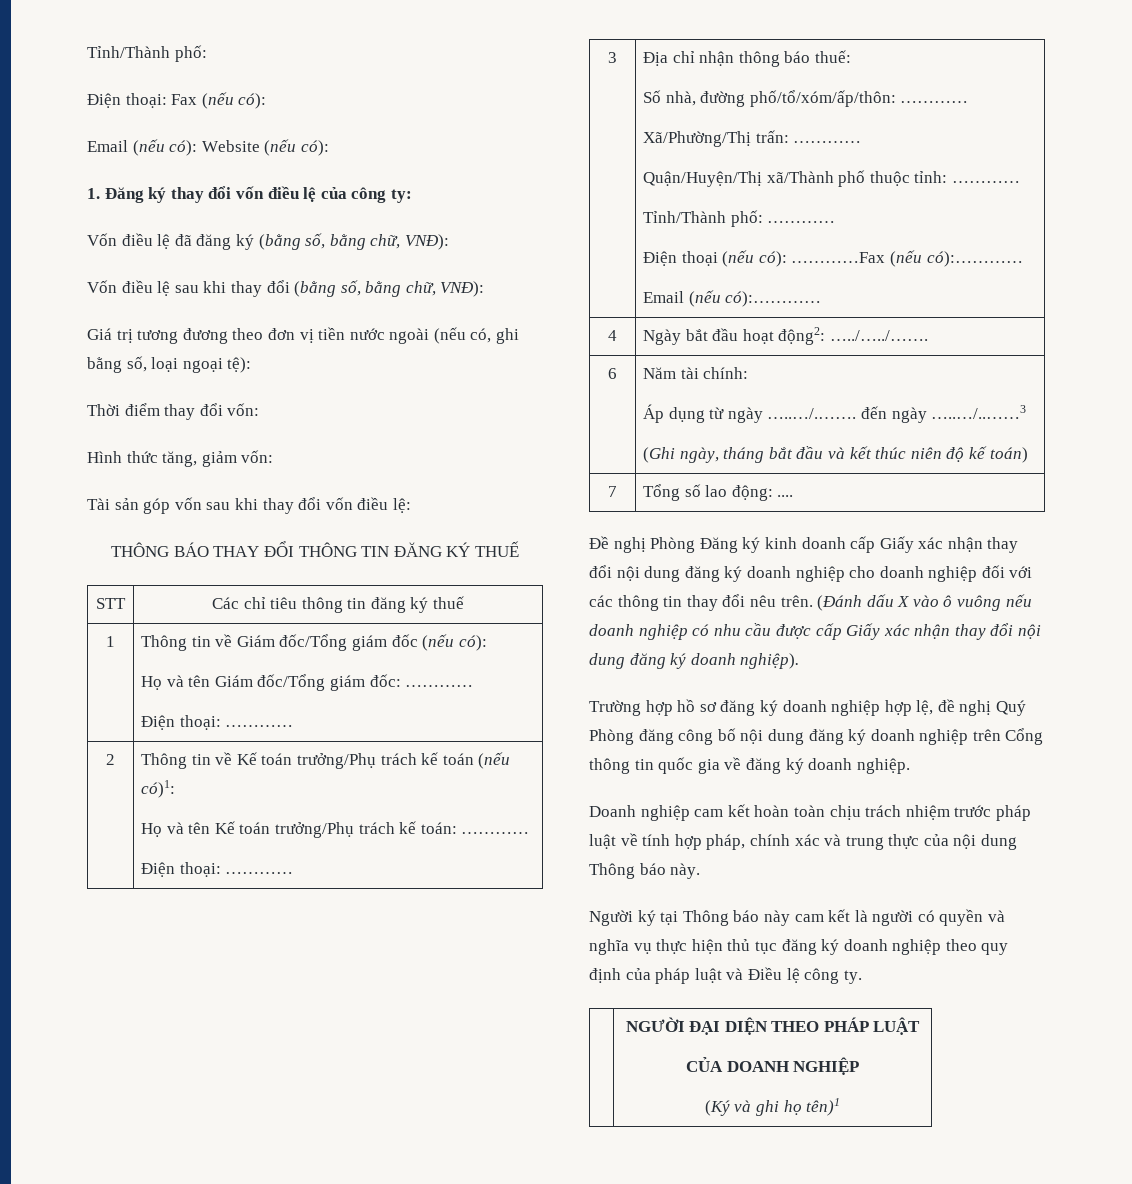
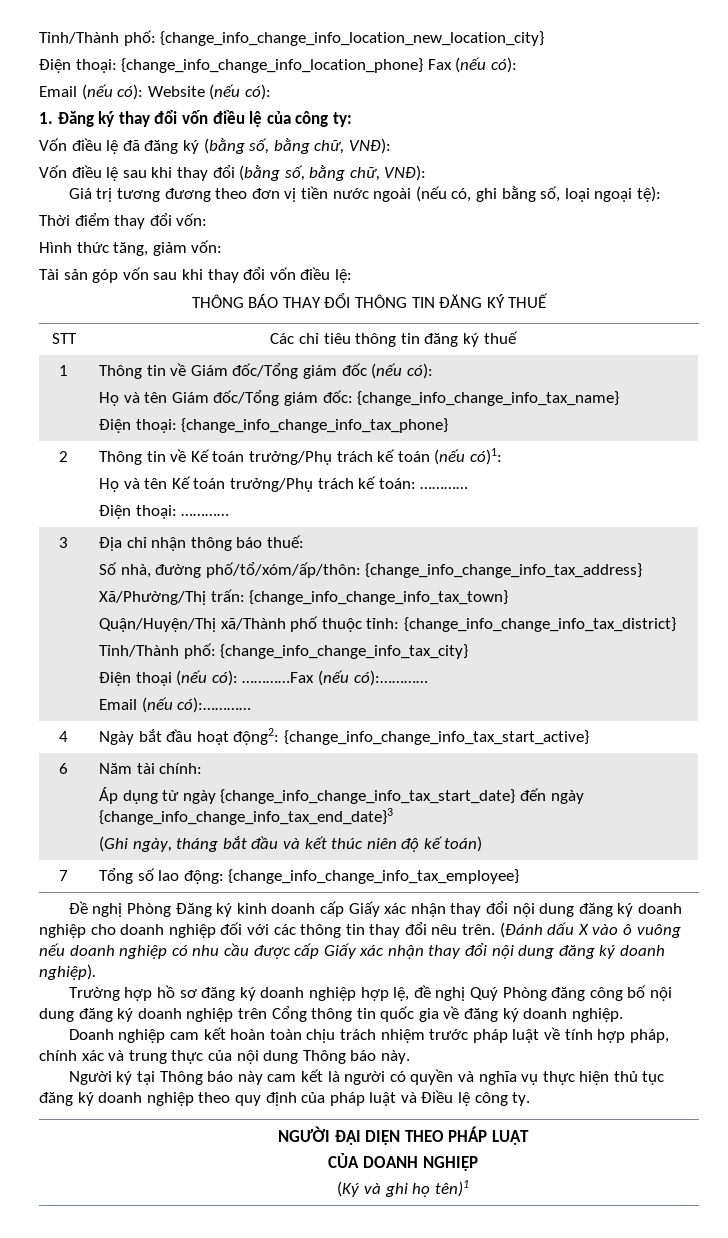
[87,45,207,62] [87,93,167,108] Tỉnh/Thành phố: // Điện thoại: -> [39,30,545,46] [39,58,424,73] Tỉnh/Thành phố: {change_info_change_info_location_new_location_city} // Điện thoại: {change_info_change_info_location_phone}
[405,685,474,687] [141,715,294,730] ………… // Điện thoại: ………… -> [357,391,620,406] [98,418,449,433] {change_info_change_info_tax_name} // Điện thoại: {change_info_change_info_tax_phone}
[900,101,969,103] ………… -> [365,563,643,578] {change_info_change_info_tax_address}
[793,141,862,143] ………… -> [249,590,509,605] {change_info_change_info_tax_town}
[952,181,1021,183] [643,210,836,227] ………… // Tỉnh/Thành phố: ………… -> [403,617,676,632] [98,643,469,659] {change_info_change_info_tax_district} // Tỉnh/Thành phố: {change_info_change_info_tax_city}
[830,330,929,341] …../…../……. -> [283,730,589,745] {change_info_change_info_tax_start_active}
[767,408,857,419] …..…/.……. -> [220,789,516,804] {change_info_change_info_tax_start_date}
[931,405,1027,419] …..…/..……3 -> [98,808,393,825] {change_info_change_info_tax_end_date}3
[777,495,794,497] .... -> [228,869,520,884] {change_info_change_info_tax_employee}

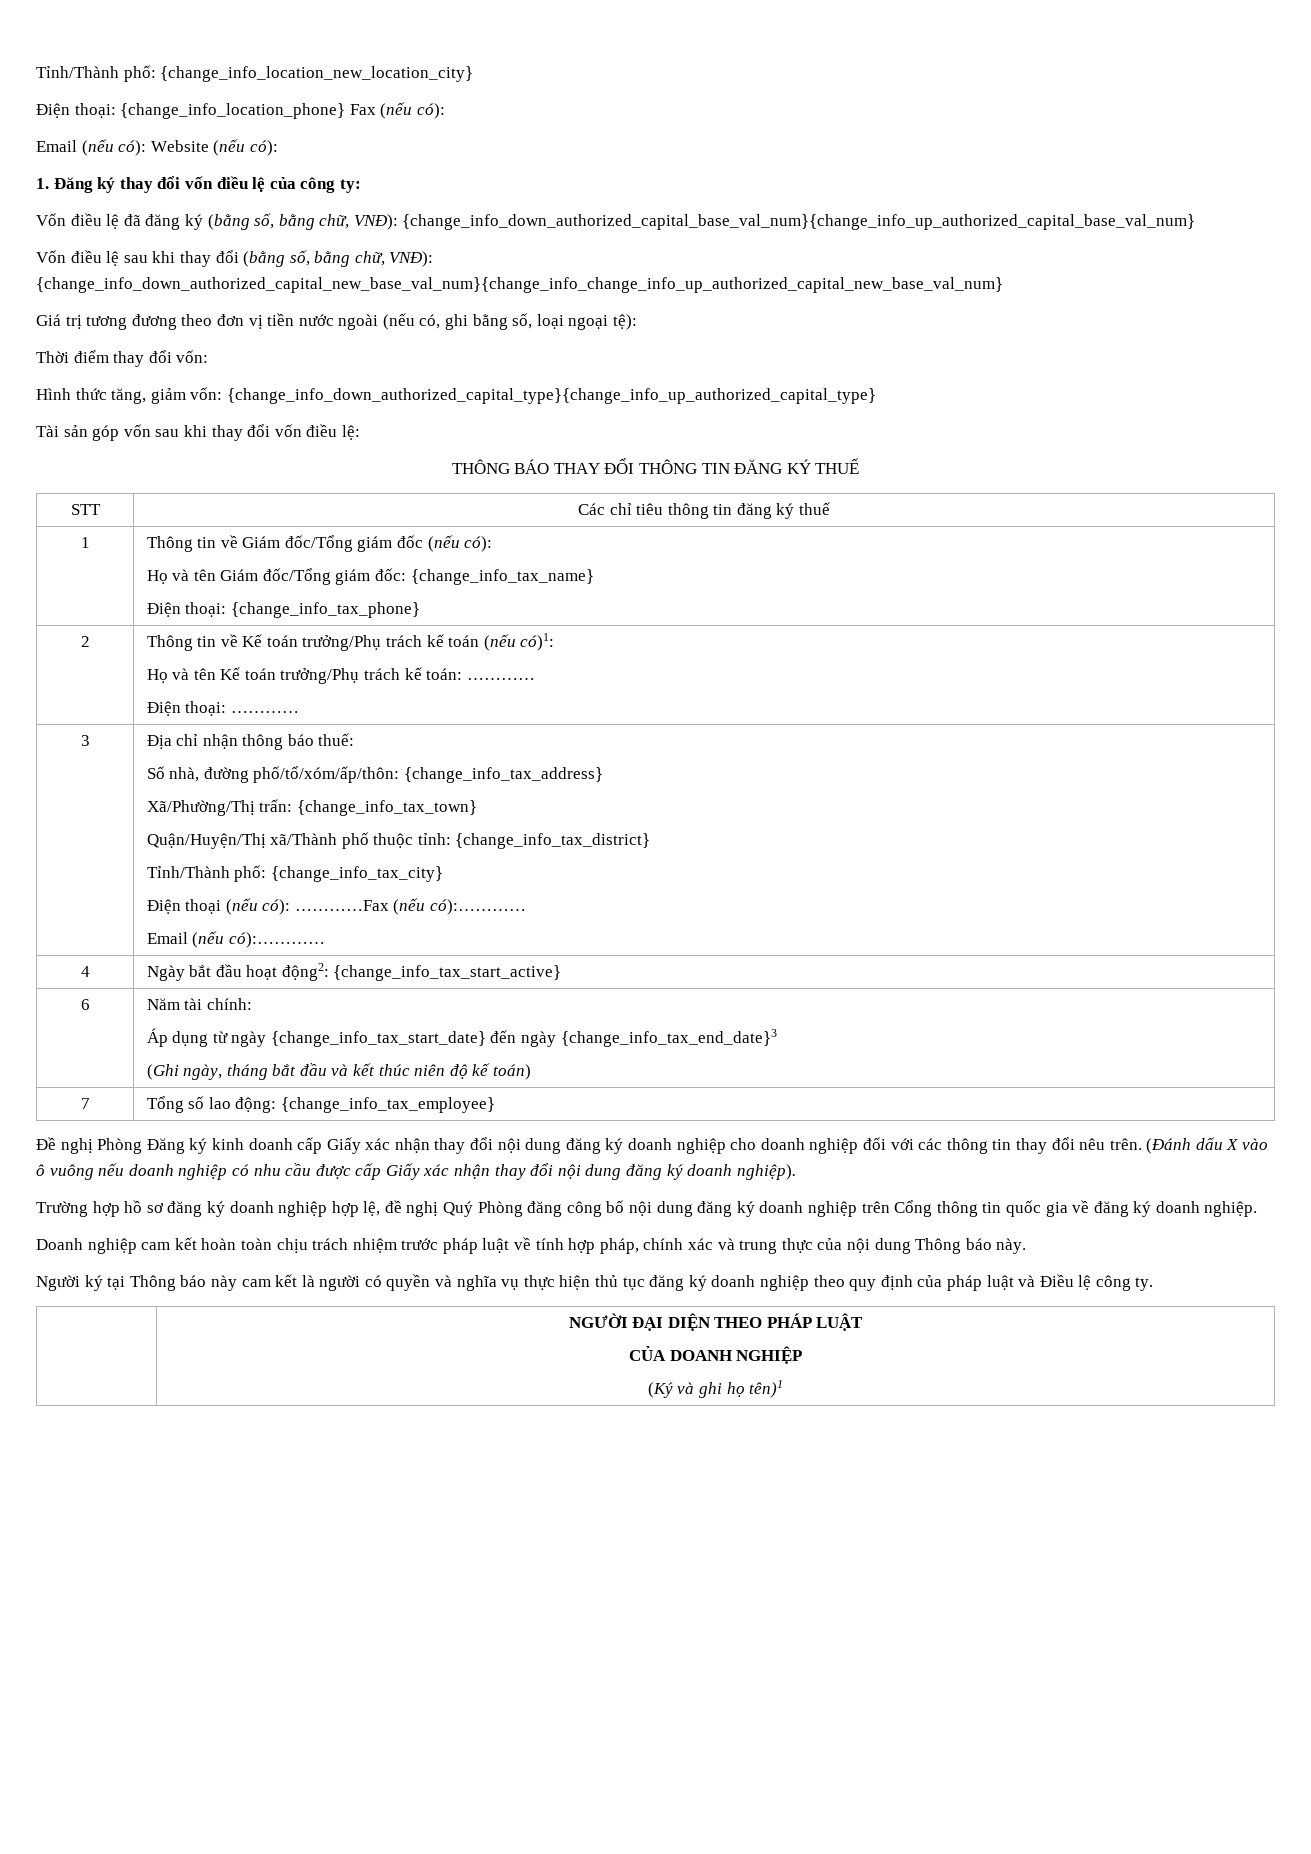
[39,30,545,46] [39,58,424,73] Tỉnh/Thành phố: {change_info_change_info_location_new_location_city} // Điện thoại: {change_info_change_info_location_phone} -> [36,65,474,82] [36,103,346,119] Tỉnh/Thành phố: {change_info_location_new_location_city} // Điện thoại: {change_info_location_phone}
(391, 146) none -> [402,214,1196,230] {change_info_down_authorized_capital_base_val_num}{change_info_up_authorized_capital_base_val_num}
(427, 173) none -> [36,277,1003,293] {change_info_down_authorized_capital_new_base_val_num}{change_info_change_info_up_authorized_capital_new_base_val_num}
(223, 246) none -> [226,388,876,404] {change_info_down_authorized_capital_type}{change_info_up_authorized_capital_type}
[357,391,620,406] [98,418,449,433] {change_info_change_info_tax_name} // Điện thoại: {change_info_change_info_tax_phone} -> [410,569,594,585] [146,602,420,618] {change_info_tax_name} // Điện thoại: {change_info_tax_phone}
[365,563,643,578] {change_info_change_info_tax_address} -> [403,767,603,783] {change_info_tax_address}
[249,590,509,605] {change_info_change_info_tax_town} -> [296,800,477,816] {change_info_tax_town}
[403,617,676,632] [98,643,469,659] {change_info_change_info_tax_district} // Tỉnh/Thành phố: {change_info_change_info_tax_city} -> [455,833,651,849] [146,865,443,882] {change_info_tax_district} // Tỉnh/Thành phố: {change_info_tax_city}
[283,730,589,745] {change_info_change_info_tax_start_active} -> [333,965,562,981] {change_info_tax_start_active}
[220,789,516,804] {change_info_change_info_tax_start_date} -> [270,1031,486,1047] {change_info_tax_start_date}
[98,808,393,825] {change_info_change_info_tax_end_date}3 -> [560,1029,777,1047] {change_info_tax_end_date}3
[228,869,520,884] {change_info_change_info_tax_employee} -> [280,1097,495,1113] {change_info_tax_employee}

